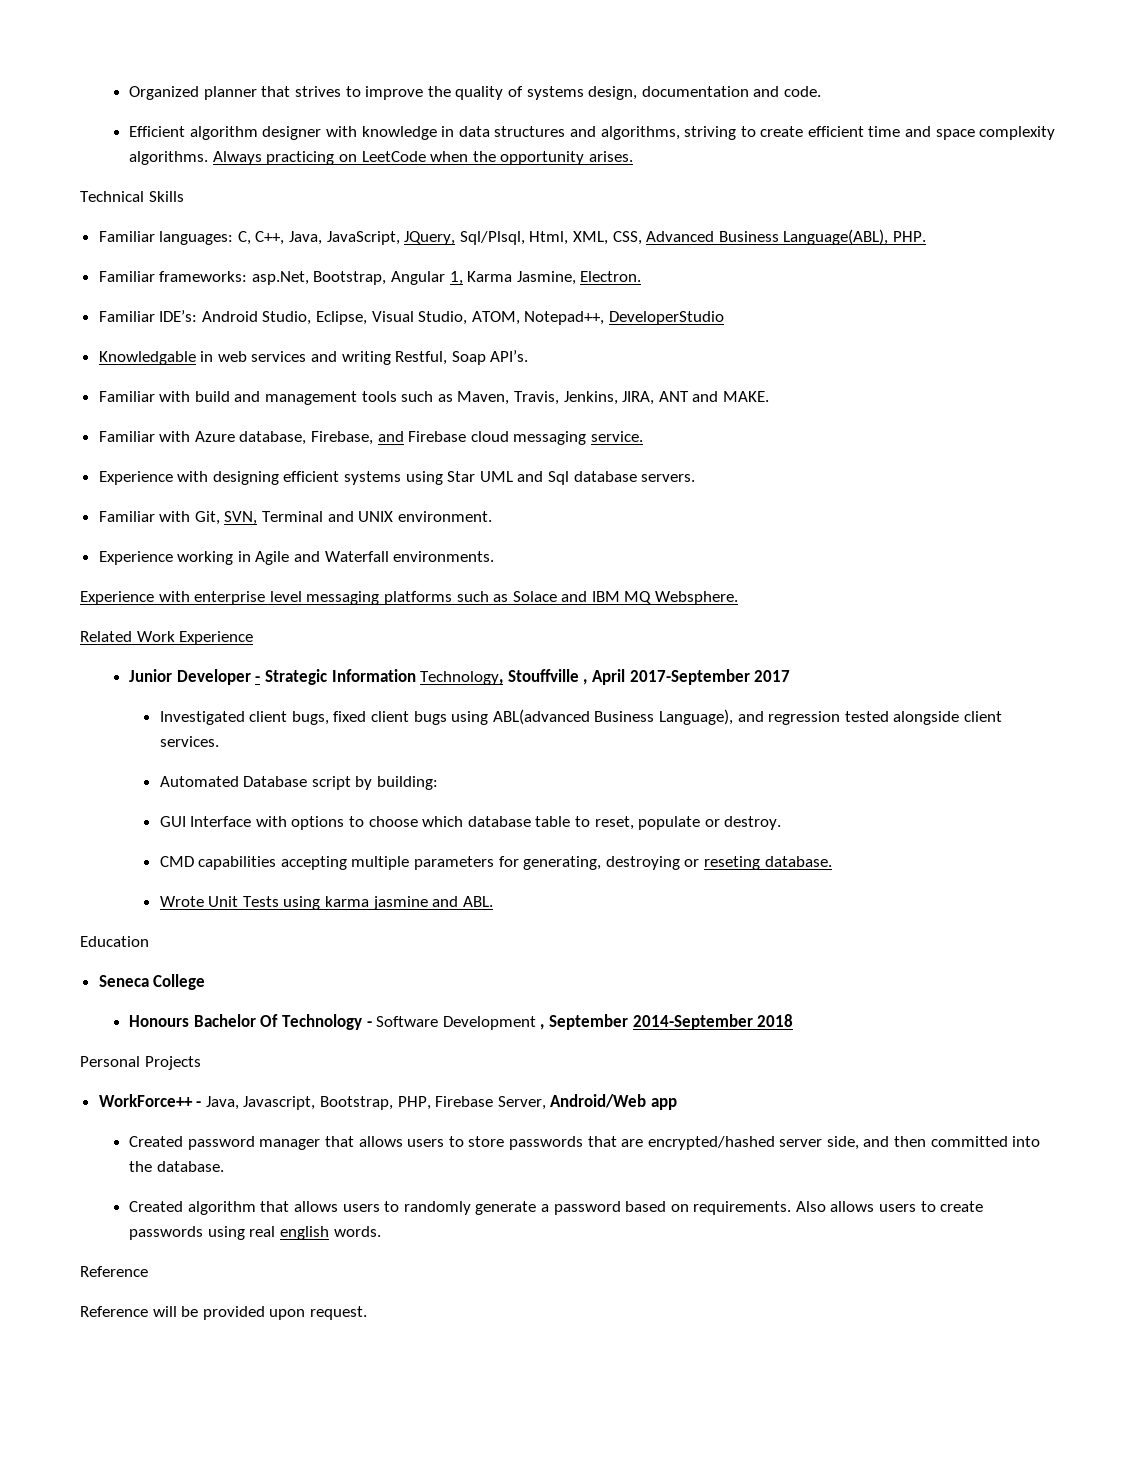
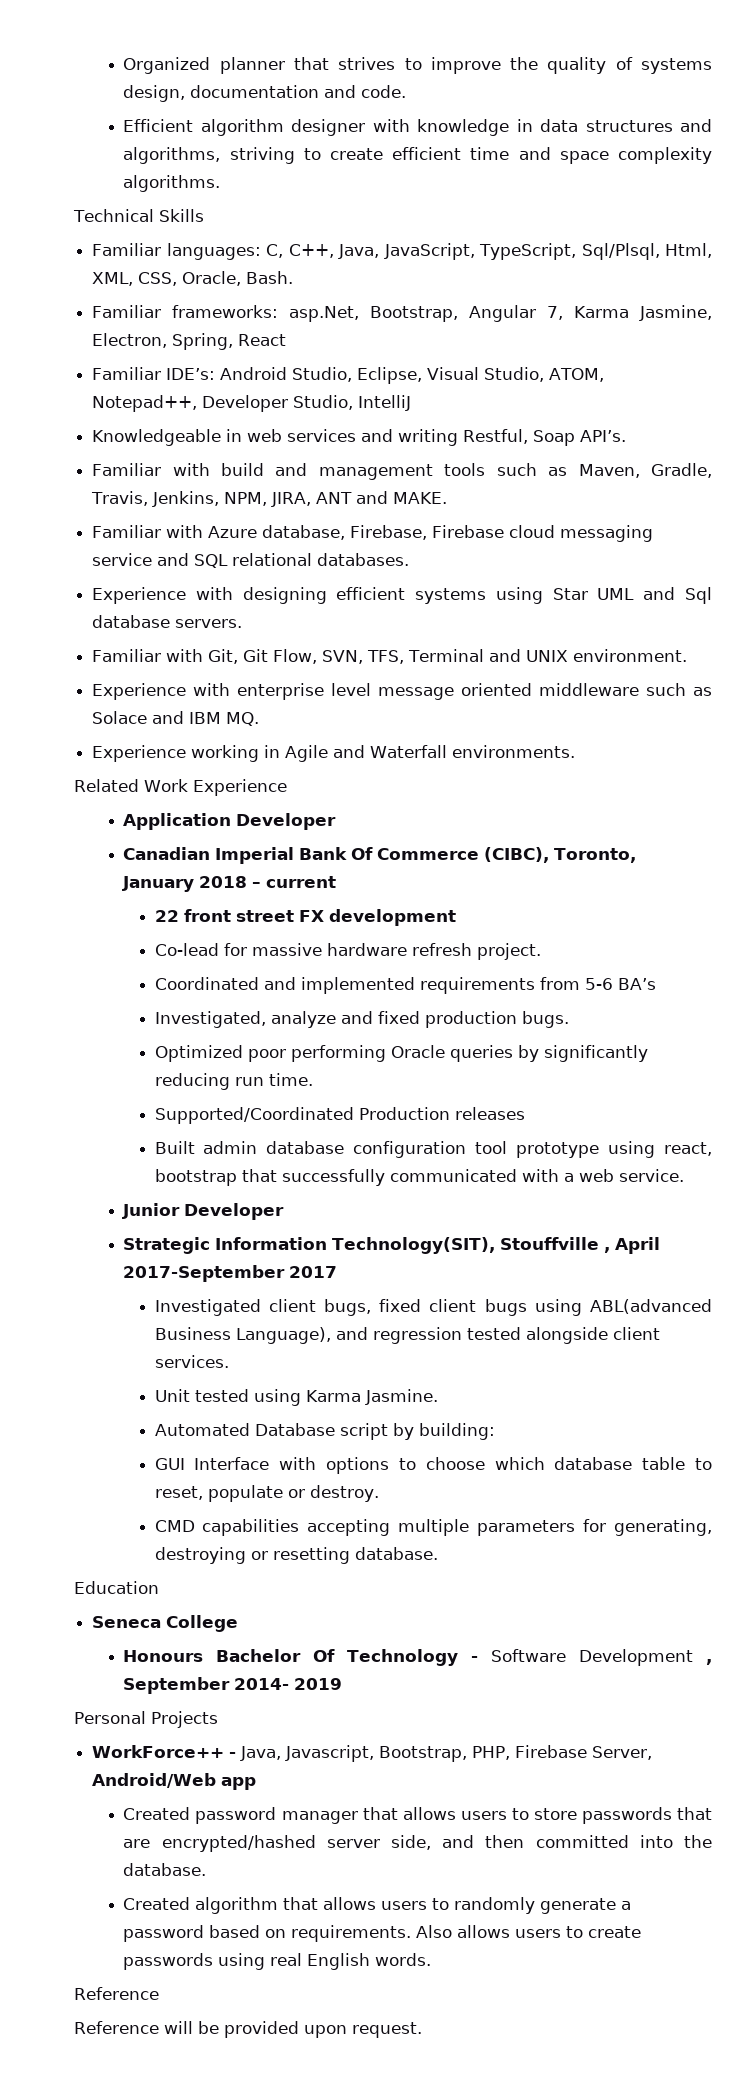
[212,151,633,165] Always practicing on LeetCode when the opportunity arises. -> (221, 183) none
[404,231,456,245] JQuery, -> [479,243,577,260] TypeScript,
[646,229,926,245] Advanced Business Language(ABL), PHP. -> [182,271,294,286] Oracle, Bash.
[449,271,463,285] 1, -> [547,306,564,320] 7,
[580,271,642,282] Electron. -> [92,333,287,350] Electron, Spring, React
[609,311,725,325] [98,351,196,365] DeveloperStudio // Knowledgable -> [202,395,412,412] [92,429,222,446] Developer Studio, IntelliJ // Knowledgeable
(510, 398) none -> [651,463,712,478] Gradle,
(618, 398) none -> [224,492,268,506] NPM,
[377,431,404,442] and -> (428, 532) none
[591,431,644,442] service. -> [92,553,410,568] service and SQL relational databases.
[224,511,258,525] SVN, -> [243,649,405,664] Git Flow, SVN, TFS,
(492, 516) none -> [92,683,712,700] [92,711,260,726] // Experience with enterprise level message oriented middleware such as Solace and IBM MQ.
[80,591,739,605] [80,631,254,645] Experience with enterprise level messaging platforms such as Solace and IBM MQ Websphere. // Related Work Experience -> [74,779,287,796] [123,813,337,830] [123,847,637,864] [122,876,337,892] [154,909,456,926] [154,943,541,960] [154,977,656,994] [154,1011,569,1028] [154,1045,648,1062] [154,1073,313,1090] [154,1107,525,1124] [154,1141,712,1158] [154,1169,684,1186] Related Work Experience // Application Developer // Canadian Imperial Bank Of Commerce (CIBC), Toronto, January 2018 – current // 22 front street FX development // Co-lead for massive hardware refresh project. // Coordinated and implemented requirements from 5-6 BA’s // Investigated, analyze and fixed production bugs. // Optimized poor performing Oracle queries by significantly reducing run time. // Supported/Coordinated Production releases // Built admin database configuration tool prototype using react, bootstrap that successfully communicated with a web service.
[255,676,261,682] - -> (285, 1211) //
[420,671,504,685] Technology, -> [332,1237,496,1254] Technology(SIT),
(219, 741) none -> [154,1389,438,1406] // Unit tested using Karma Jasmine.
[704,856,832,870] [159,896,493,910] reseting database. // Wrote Unit Tests using karma jasmine and ABL. -> [272,1547,438,1564] resetting database.
[632,1014,794,1030] 2014-September 2018 -> [234,1678,343,1690] 2014- 2019
[279,1226,329,1240] english -> [307,1953,371,1970] English

